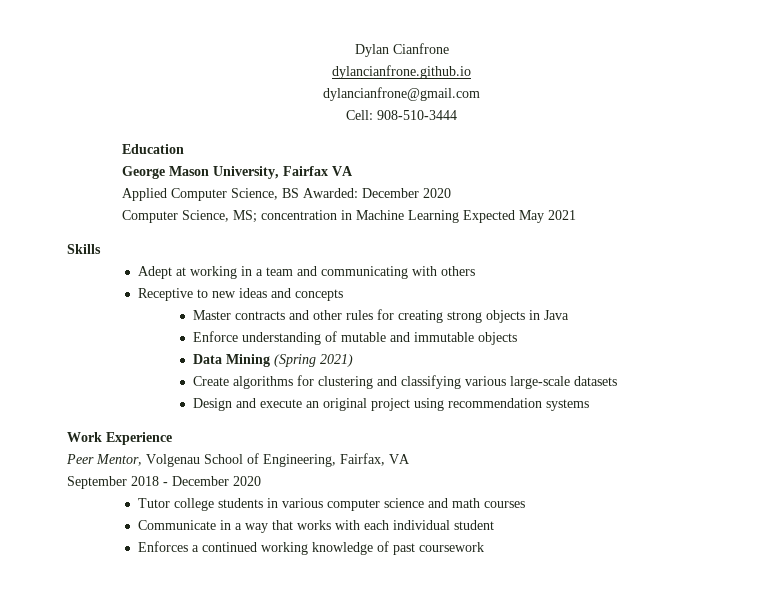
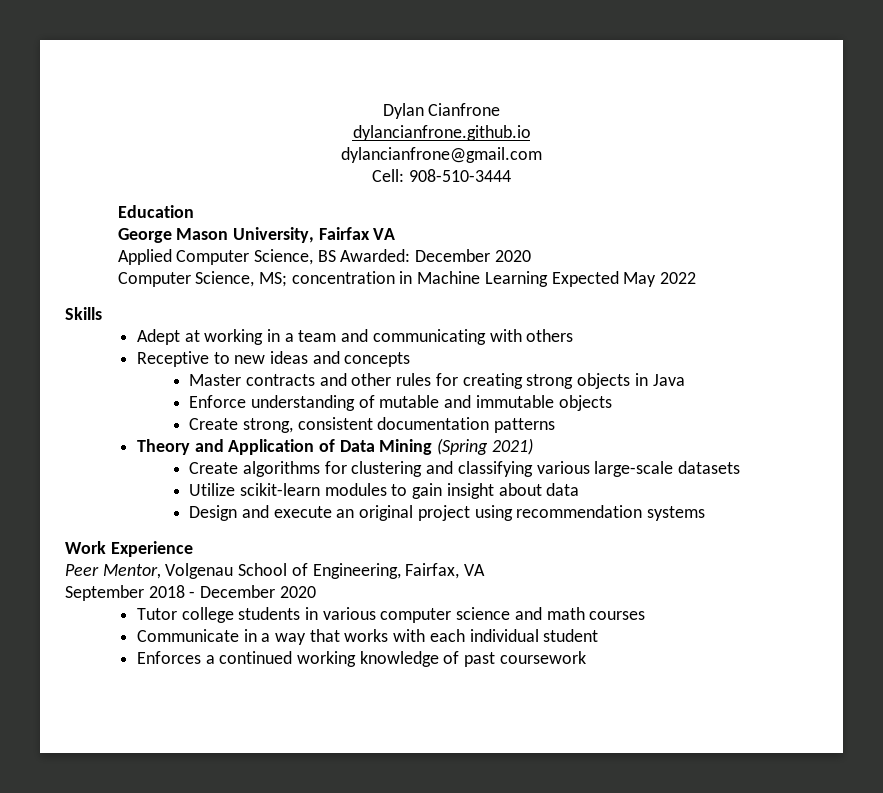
[548,210,577,220] 2021 -> [660,272,697,284] 2022
(518, 338) none -> [189,417,556,433] [136,439,335,455] Create strong, consistent documentation patterns // Theory and Application of
(618, 381) none -> [189,483,580,499] // Utilize scikit-learn modules to gain insight about data

